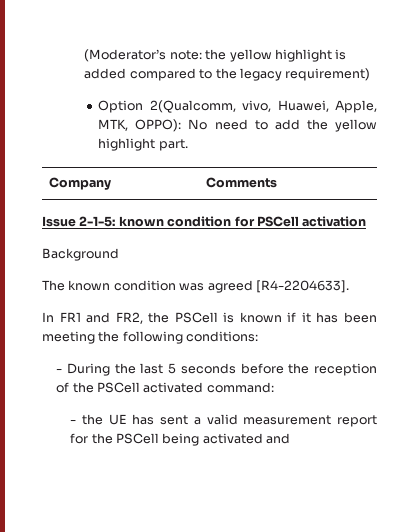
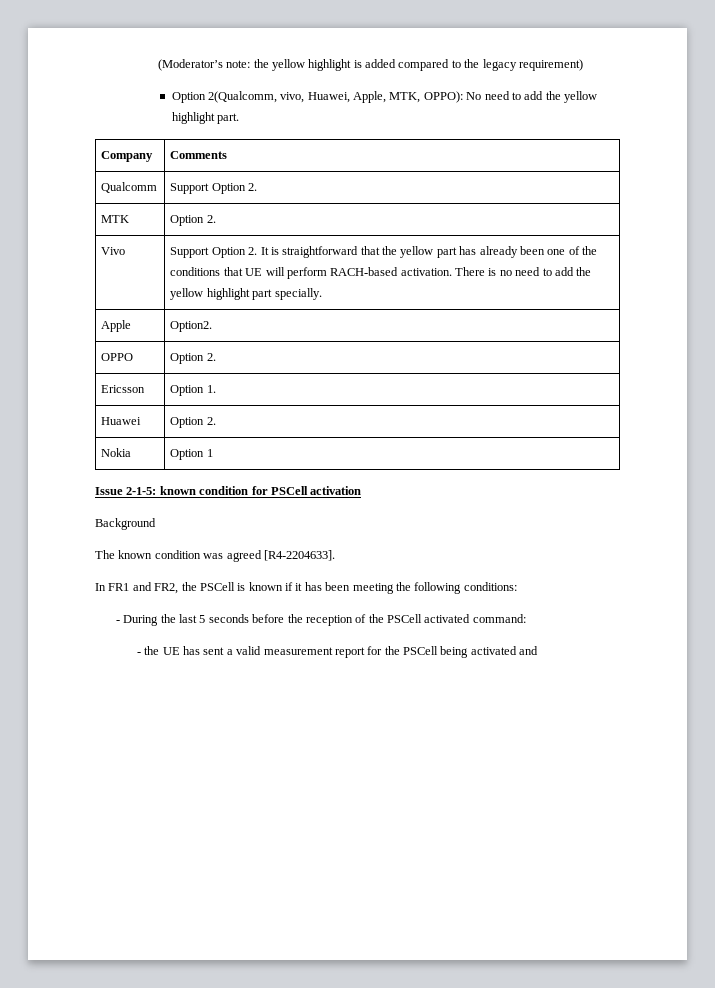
(278, 182) none -> [101,182,158,193] [170,183,258,194] [101,215,130,223] [170,215,216,226] [101,247,126,255] [170,246,597,258] [170,267,592,279] [170,288,322,300] [101,320,132,332] [170,321,213,332] [101,353,134,361] [170,353,216,364] [101,385,146,393] [170,385,216,396] [101,417,142,425] [170,417,216,428] [101,448,132,457] [170,449,213,460] // Qualcomm | Support Option 2. // MTK | Option 2. // Vivo | Support Option 2. It is straightforward that the yellow part has already been one of the conditions that UE will perform RACH-based activation. There is no need to add the yellow highlight part specially. // Apple | Option2. // OPPO | Option 2. // Ericsson | Option 1. // Huawei | Option 2. // Nokia | Option 1

